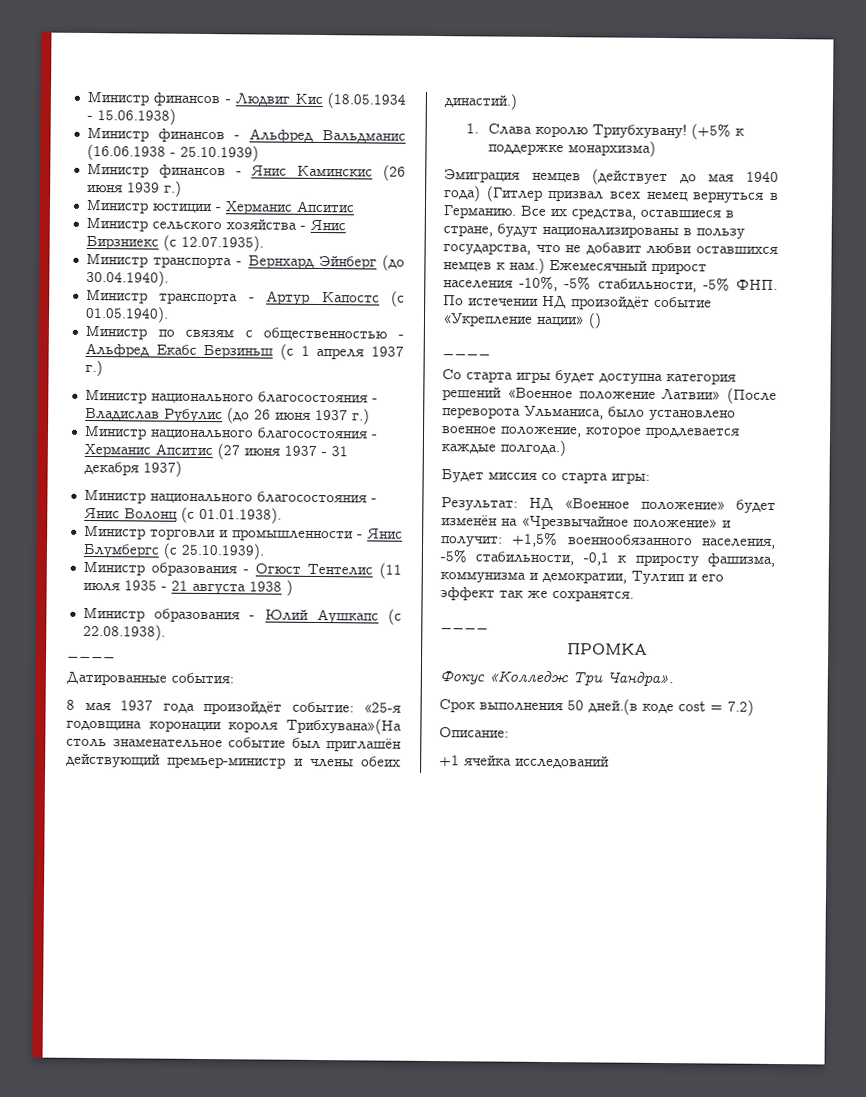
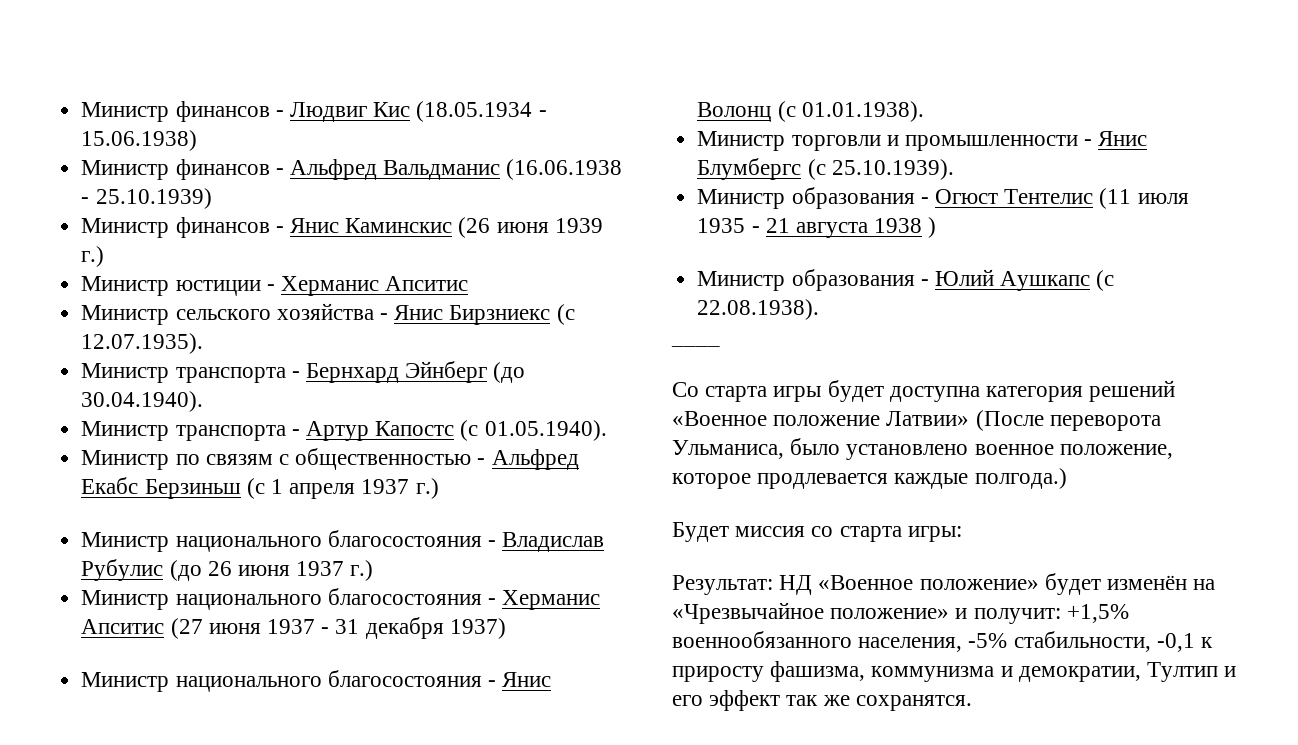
[66,671,234,686] [66,699,401,715] [66,717,402,735] [66,737,402,752] [66,753,401,769] [444,93,517,110] [466,123,745,140] [488,140,657,157] [444,168,779,186] [444,185,779,203] [443,205,734,220] [443,223,745,239] [443,242,778,255] [443,257,707,275] [443,275,778,293] [443,295,712,310] [442,312,602,329] [442,351,491,356] // Датированные события: // 8 мая 1937 года произойдёт событие: «25-я годовщина коронации короля Трибхувана»(На столь знаменательное событие был приглашён действующий премьер-министр и члены обеих династий.) // 1. Слава королю Триубхувану! (+5% к поддержке монархизма) // Эмиграция немцев (действует до мая 1940 года) (Гитлер призвал всех немец вернуться в Германию. Все их средства, оставшиеся в стране, будут национализированы в пользу государства, что не добавит любви оставшихся немцев к нам.) Ежемесячный прирост населения -10%, -5% стабильности, -5% ФНП. По истечении НД произойдёт событие «Укрепление нации» () // ____ -> (720, 345) none
[440,625,489,630] [567,643,648,655] [439,670,674,687] [439,698,754,716] [439,727,509,738] [439,755,610,769] // ____ // ПРОМКА // Фокус «Колледж Три Чандра». // Срок выполнения 50 дней.(в коде cost = 7.2) // Описание: // +1 ячейка исследований -> (972, 703) none

